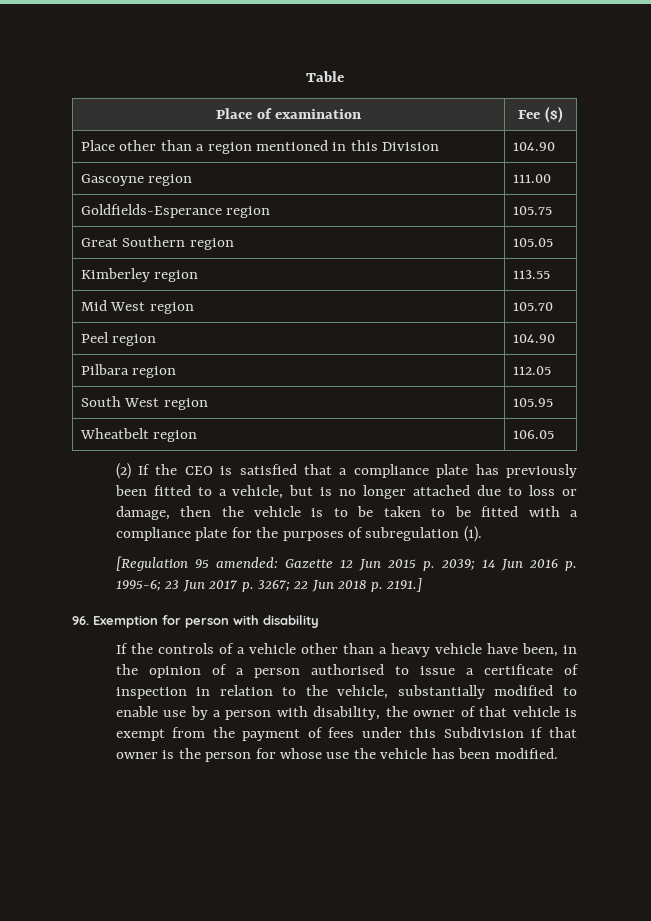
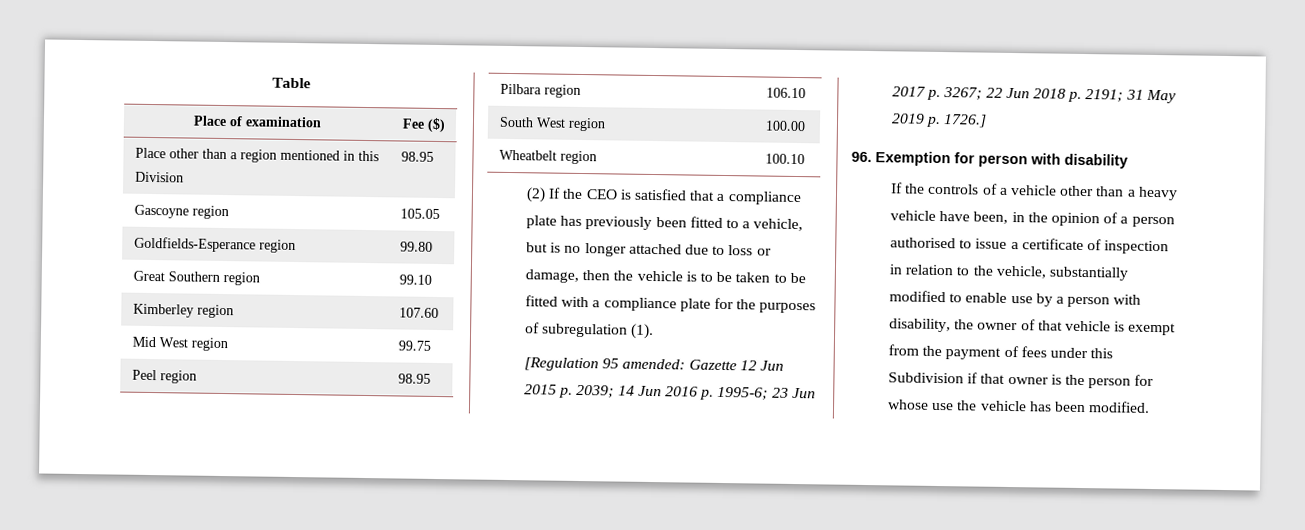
[512,142,555,151] 104.90 -> [400,151,434,162] 98.95
[512,174,551,183] 111.00 -> [399,208,440,220] 105.05
[512,206,552,215] 105.75 -> [399,241,433,252] 99.80
[512,238,553,247] 105.05 -> [398,274,432,285] 99.10
[512,270,550,279] 113.55 -> [398,307,439,319] 107.60
[512,302,553,311] 105.70 -> [397,340,431,351] 99.75
[512,334,555,343] 104.90 -> [397,373,431,384] 98.95
[512,366,551,375] 112.05 -> [765,87,806,99] 106.10
[512,398,553,407] 105.95 -> [764,120,806,132] 100.00
[512,430,554,439] 106.05 -> [764,153,805,165] 100.10
[386,578,423,592] 2191.] -> [1085,89,1176,104] [892,113,988,128] 2191; 31 May 2019 p. 1726.]

